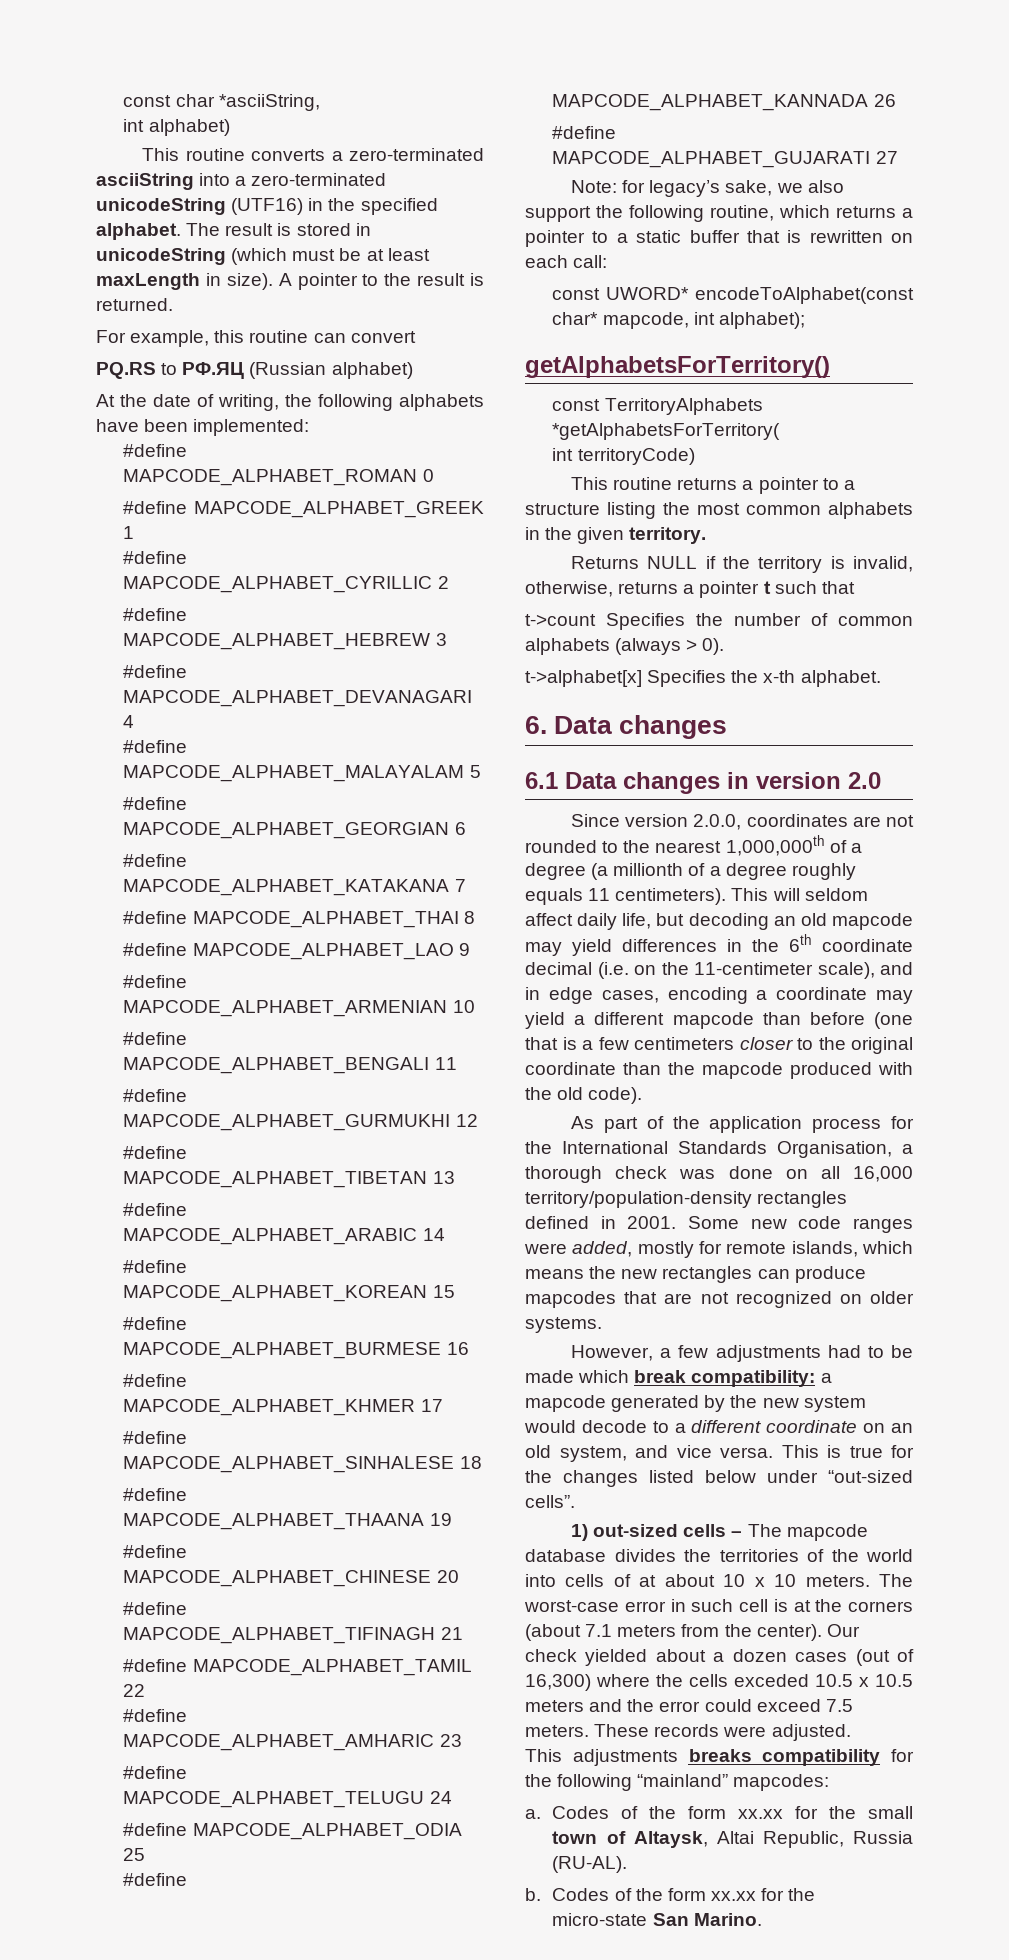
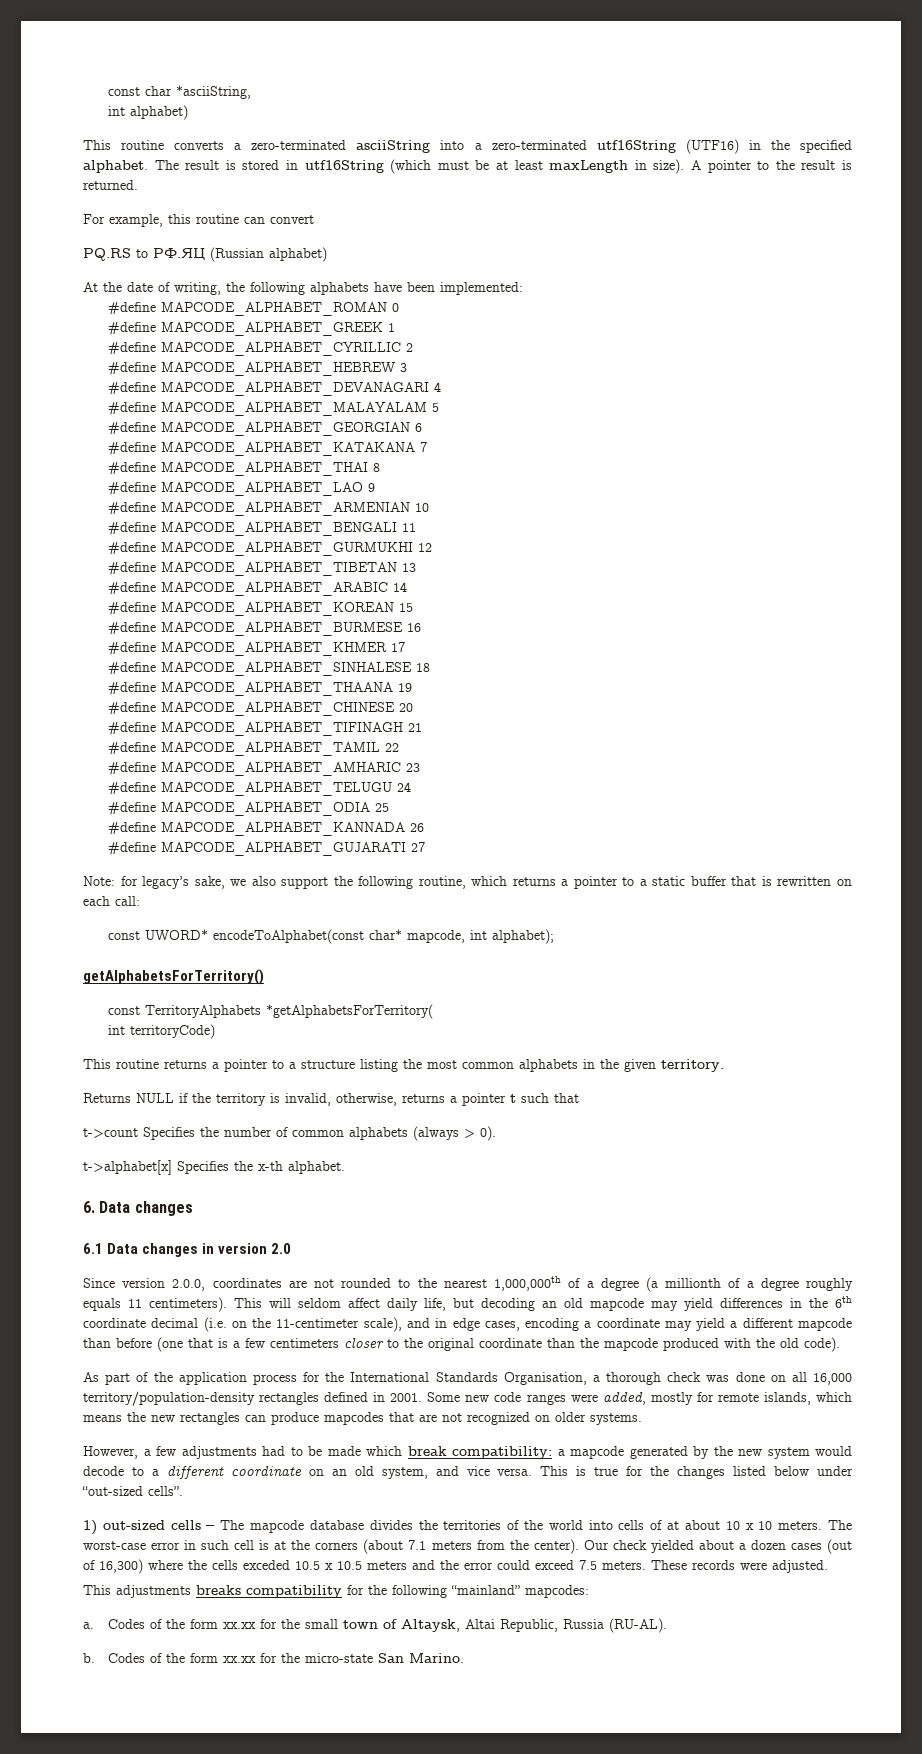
[96,198,226,215] unicodeString -> [596,140,676,153] utf16String
[96,248,226,265] unicodeString -> [304,160,384,173] utf16String

